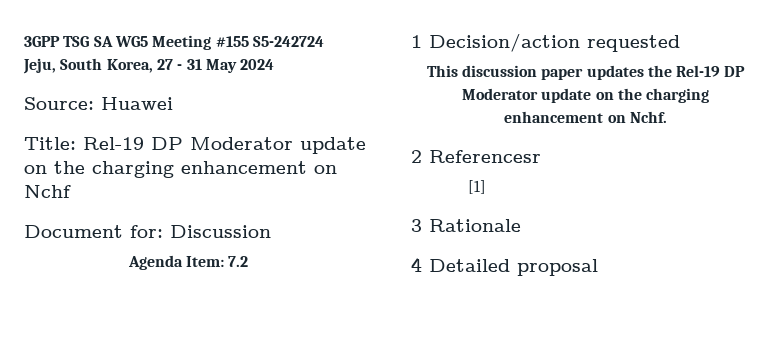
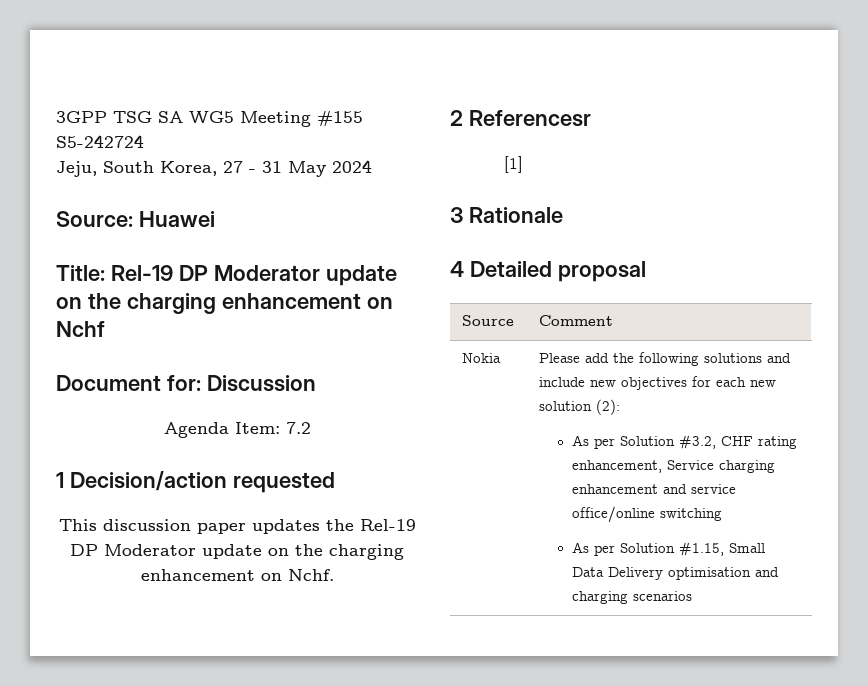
(598, 267) none -> [462,315,515,326] [539,315,614,326] [462,353,502,363] [539,352,792,366] [539,376,777,390] [539,399,621,415] [571,435,797,449] [571,460,775,473] [571,484,736,494] [571,506,722,523] [571,542,765,556] [571,567,779,580] [571,591,692,604] // Source | Comment // Nokia | Please add the following solutions and include new objectives for each new solution (2): // As per Solution #3.2, CHF rating enhancement, Service charging enhancement and service office/online switching // As per Solution #1.15, Small Data Delivery optimisation and charging scenarios

